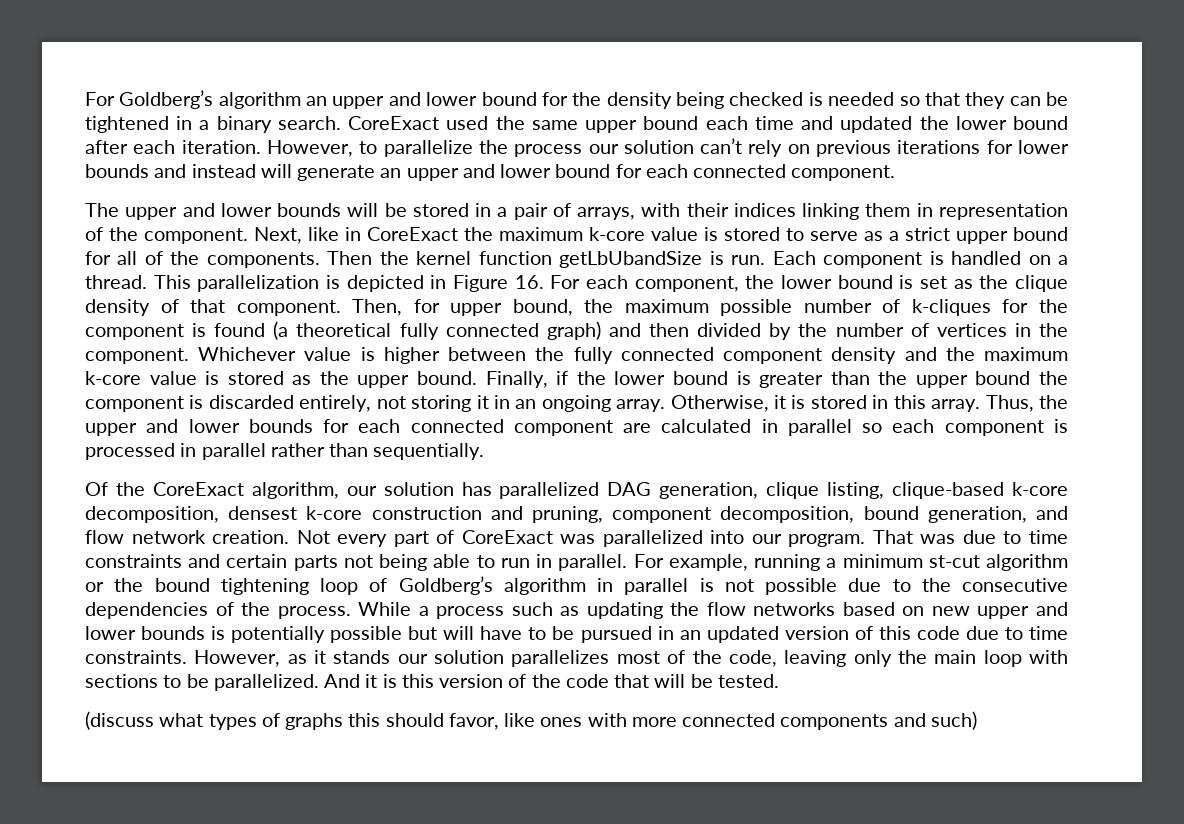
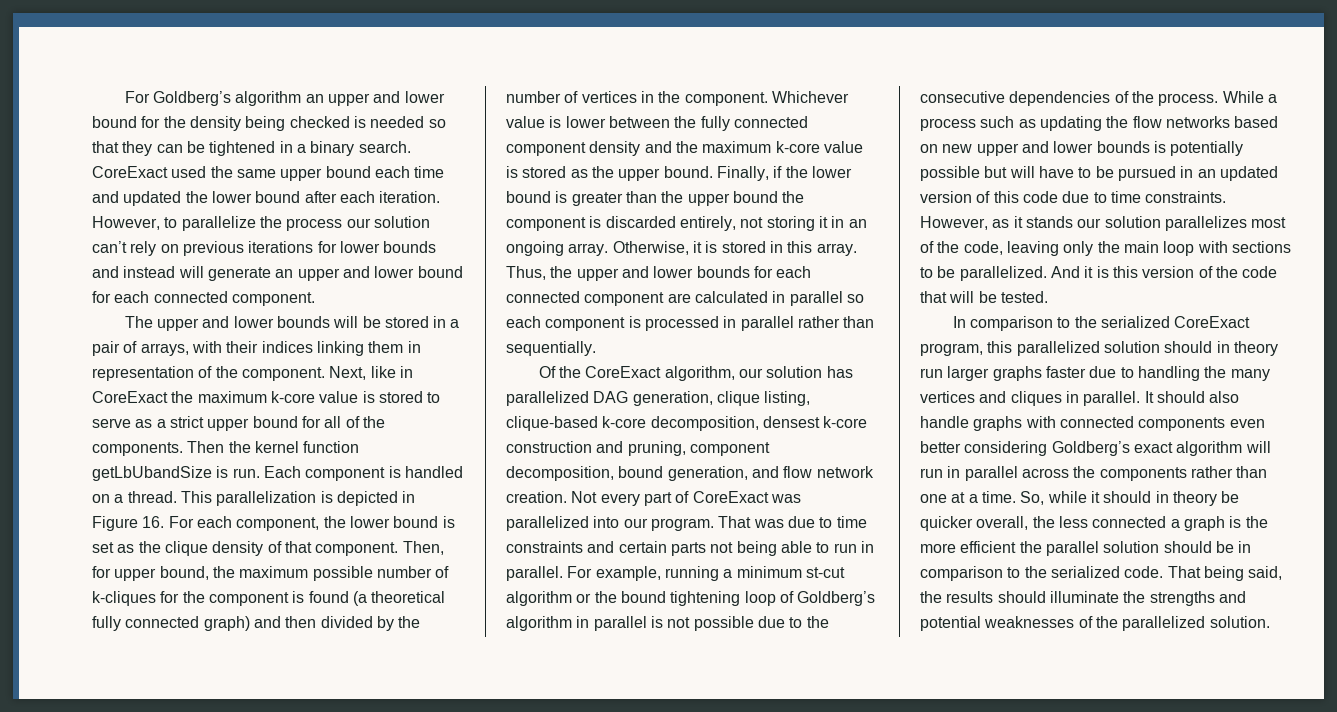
[383,347,440,364] higher -> [565,116,606,128] lower
[85,711,977,730] (discuss what types of graphs this should favor, like ones with more connected components and such) -> [952,316,1251,331] [920,341,1278,356] [920,366,1270,381] [920,391,1240,406] [920,416,1265,431] [920,441,1271,456] [920,466,1268,481] [920,491,1240,506] [920,516,1268,531] [920,541,1252,556] [920,566,1283,581] [920,591,1246,606] [920,616,1270,631] In comparison to the serialized CoreExact program, this parallelized solution should in theory run larger graphs faster due to handling the many vertices and cliques in parallel. It should also handle graphs with connected components even better considering Goldberg’s exact algorithm will run in parallel across the components rather than one at a time. So, while it should in theory be quicker overall, the less connected a graph is the more efficient the parallel solution should be in comparison to the serialized code. That being said, the results should illuminate the strengths and potential weaknesses of the parallelized solution.

